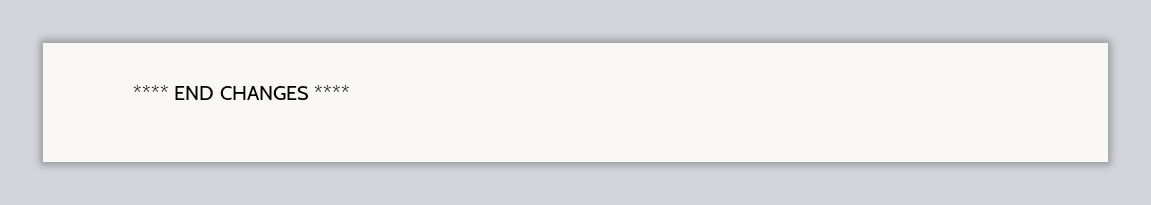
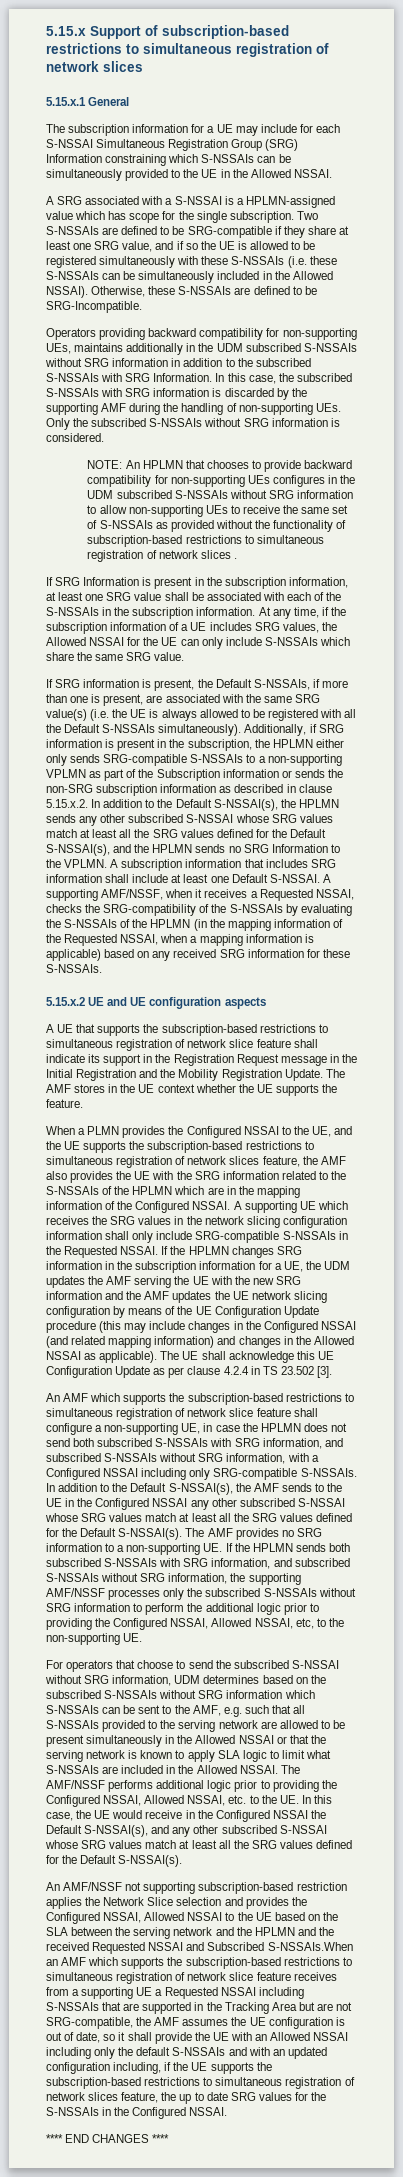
(133, 92) none -> [46,25,289,39] [46,43,329,57] [46,61,143,72] [46,97,130,106] [46,124,340,136] [46,139,299,151] [46,154,291,166] [46,169,332,181] [46,196,335,208] [46,211,318,223] [46,226,349,238] [46,241,316,252] [46,256,337,268] [46,271,333,283] [46,286,317,298] [46,301,142,313] [46,328,357,340] [46,343,357,355] [45,358,311,367] [46,373,352,384] [46,388,307,400] [46,403,341,415] [46,418,340,430] [46,433,104,442] [87,460,353,472] [87,475,356,487] [87,490,353,499] [87,505,349,517] [87,520,347,532] [87,535,324,547] [87,550,237,562] [46,577,348,589] [46,592,342,601] [46,607,346,619] [46,622,337,634] [46,637,350,649] [46,652,185,661] [46,679,348,691] [46,694,320,706] [46,709,357,721] [46,724,344,736] [46,739,344,751] [46,754,342,766] [46,769,343,781] [46,784,332,796] [46,799,339,811] [46,814,333,826] [46,829,327,838] [46,844,340,856] [46,859,336,871] [46,874,331,883] [46,889,354,901] [46,904,352,916] [46,919,343,931] [46,934,314,946] [46,949,350,961] [46,964,102,973] [46,997,266,1009] [46,1024,328,1036] [46,1039,318,1051] [46,1054,357,1066] [46,1069,345,1081] [46,1084,338,1096] [46,1099,83,1108] [46,1126,353,1138] [46,1141,314,1153] [46,1156,346,1168] [46,1171,347,1183] [46,1186,300,1198] [46,1201,348,1213] [46,1216,347,1228] [46,1231,348,1243] [46,1246,302,1258] [46,1261,350,1273] [46,1276,301,1288] [46,1291,327,1303] [46,1306,319,1318] [46,1321,356,1333] [46,1336,354,1348] [46,1351,334,1363] [46,1366,332,1378] [46,1393,354,1405] [46,1408,318,1420] [46,1423,347,1435] [46,1438,343,1449] [46,1453,319,1464] [46,1468,357,1480] [46,1483,343,1495] [46,1498,345,1510] [45,1513,353,1522] [46,1528,322,1540] [46,1543,350,1555] [46,1558,350,1569] [46,1573,301,1585] [46,1588,356,1600] [46,1603,319,1615] [46,1618,344,1630] [46,1633,143,1645] [46,1660,339,1672] [45,1675,326,1686] [46,1690,315,1699] [46,1705,306,1717] [46,1720,345,1732] [46,1735,326,1747] [46,1750,332,1762] [46,1765,300,1774] [46,1780,337,1792] [46,1795,332,1807] [46,1810,326,1822] [46,1825,327,1837] [45,1840,353,1849] [46,1855,183,1867] [46,1882,347,1894] [46,1897,307,1909] [46,1912,338,1924] [46,1927,334,1939] [46,1942,353,1954] [46,1957,352,1969] [46,1972,337,1984] [46,1987,304,1999] [46,2002,353,2014] [46,2017,345,2029] [46,2032,349,2044] [46,2047,327,2059] [46,2062,272,2074] [46,2077,355,2089] [46,2092,327,2104] [46,2107,228,2119] 5.15.x Support of subscription-based restrictions to simultaneous registration of network slices // 5.15.x.1 General // The subscription information for a UE may include for each S-NSSAI Simultaneous Registration Group (SRG) Information constraining which S-NSSAIs can be simultaneously provided to the UE in the Allowed NSSAI. // A SRG associated with a S-NSSAI is a HPLMN-assigned value which has scope for the single subscription. Two S-NSSAIs are defined to be SRG-compatible if they share at least one SRG value, and if so the UE is allowed to be registered simultaneously with these S-NSSAIs (i.e. these S-NSSAIs can be simultaneously included in the Allowed NSSAI). Otherwise, these S-NSSAIs are defined to be SRG-Incompatible. // Operators providing backward compatibility for non-supporting UEs, maintains additionally in the UDM subscribed S-NSSAIs without SRG information in addition to the subscribed S-NSSAIs with SRG Information. In this case, the subscribed S-NSSAIs with SRG information is discarded by the supporting AMF during the handling of non-supporting UEs. Only the subscribed S-NSSAIs without SRG information is considered. // NOTE: An HPLMN that chooses to provide backward compatibility for non-supporting UEs configures in the UDM subscribed S-NSSAIs without SRG information to allow non-supporting UEs to receive the same set of S-NSSAIs as provided without the functionality of subscription-based restrictions to simultaneous registration of network slices . // If SRG Information is present in the subscription information, at least one SRG value shall be associated with each of the S-NSSAIs in the subscription information. At any time, if the subscription information of a UE includes SRG values, the Allowed NSSAI for the UE can only include S-NSSAIs which share the same SRG value. // If SRG information is present, the Default S-NSSAIs, if more than one is present, are associated with the same SRG value(s) (i.e. the UE is always allowed to be registered with all the Default S-NSSAIs simultaneously). Additionally, if SRG information is present in the subscription, the HPLMN either only sends SRG-compatible S-NSSAIs to a non-supporting VPLMN as part of the Subscription information or sends the non-SRG subscription information as described in clause 5.15.x.2. In addition to the Default S-NSSAI(s), the HPLMN sends any other subscribed S-NSSAI whose SRG values match at least all the SRG values defined for the Default S-NSSAI(s), and the HPLMN sends no SRG Information to the VPLMN. A subscription information that includes SRG information shall include at least one Default S-NSSAI. A supporting AMF/NSSF, when it receives a Requested NSSAI, checks the SRG-compatibility of the S-NSSAIs by evaluating the S-NSSAIs of the HPLMN (in the mapping information of the Requested NSSAI, when a mapping information is applicable) based on any received SRG information for these S-NSSAIs. // 5.15.x.2 UE and UE configuration aspects // A UE that supports the subscription-based restrictions to simultaneous registration of network slice feature shall indicate its support in the Registration Request message in the Initial Registration and the Mobility Registration Update. The AMF stores in the UE context whether the UE supports the feature. // When a PLMN provides the Configured NSSAI to the UE, and the UE supports the subscription-based restrictions to simultaneous registration of network slices feature, the AMF also provides the UE with the SRG information related to the S-NSSAIs of the HPLMN which are in the mapping information of the Configured NSSAI. A supporting UE which receives the SRG values in the network slicing configuration information shall only include SRG-compatible S-NSSAIs in the Requested NSSAI. If the HPLMN changes SRG information in the subscription information for a UE, the UDM updates the AMF serving the UE with the new SRG information and the AMF updates the UE network slicing configuration by means of the UE Configuration Update procedure (this may include changes in the Configured NSSAI (and related mapping information) and changes in the Allowed NSSAI as applicable). The UE shall acknowledge this UE Configuration Update as per clause 4.2.4 in TS 23.502 [3]. // An AMF which supports the subscription-based restrictions to simultaneous registration of network slice feature shall configure a non-supporting UE, in case the HPLMN does not send both subscribed S-NSSAIs with SRG information, and subscribed S-NSSAIs without SRG information, with a Configured NSSAI including only SRG-compatible S-NSSAIs. In addition to the Default S-NSSAI(s), the AMF sends to the UE in the Configured NSSAI any other subscribed S-NSSAI whose SRG values match at least all the SRG values defined for the Default S-NSSAI(s). The AMF provides no SRG information to a non-supporting UE. If the HPLMN sends both subscribed S-NSSAIs with SRG information, and subscribed S-NSSAIs without SRG information, the supporting AMF/NSSF processes only the subscribed S-NSSAIs without SRG information to perform the additional logic prior to providing the Configured NSSAI, Allowed NSSAI, etc, to the non-supporting UE. // For operators that choose to send the subscribed S-NSSAI without SRG information, UDM determines based on the subscribed S-NSSAIs without SRG information which S-NSSAIs can be sent to the AMF, e.g. such that all S-NSSAIs provided to the serving network are allowed to be present simultaneously in the Allowed NSSAI or that the serving network is known to apply SLA logic to limit what S-NSSAIs are included in the Allowed NSSAI. The AMF/NSSF performs additional logic prior to providing the Configured NSSAI, Allowed NSSAI, etc. to the UE. In this case, the UE would receive in the Configured NSSAI the Default S-NSSAI(s), and any other subscribed S-NSSAI whose SRG values match at least all the SRG values defined for the Default S-NSSAI(s). // An AMF/NSSF not supporting subscription-based restriction applies the Network Slice selection and provides the Configured NSSAI, Allowed NSSAI to the UE based on the SLA between the serving network and the HPLMN and the received Requested NSSAI and Subscribed S-NSSAIs.When an AMF which supports the subscription-based restrictions to simultaneous registration of network slice feature receives from a supporting UE a Requested NSSAI including S-NSSAIs that are supported in the Tracking Area but are not SRG-compatible, the AMF assumes the UE configuration is out of date, so it shall provide the UE with an Allowed NSSAI including only the default S-NSSAIs and with an updated configuration including, if the UE supports the subscription-based restrictions to simultaneous registration of network slices feature, the up to date SRG values for the S-NSSAIs in the Configured NSSAI. //

